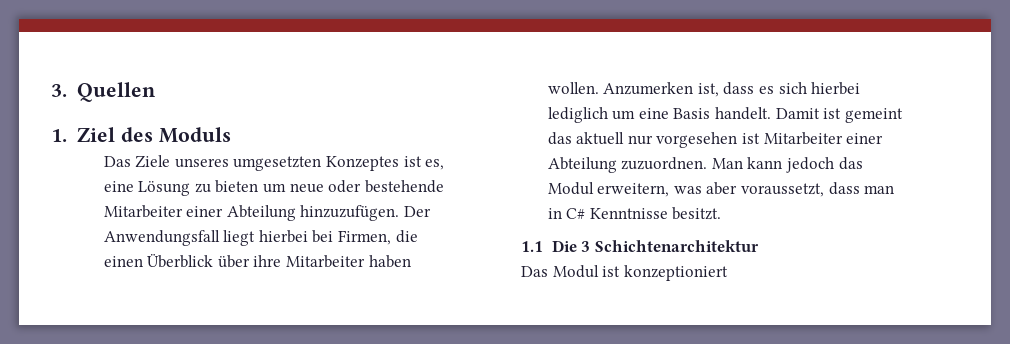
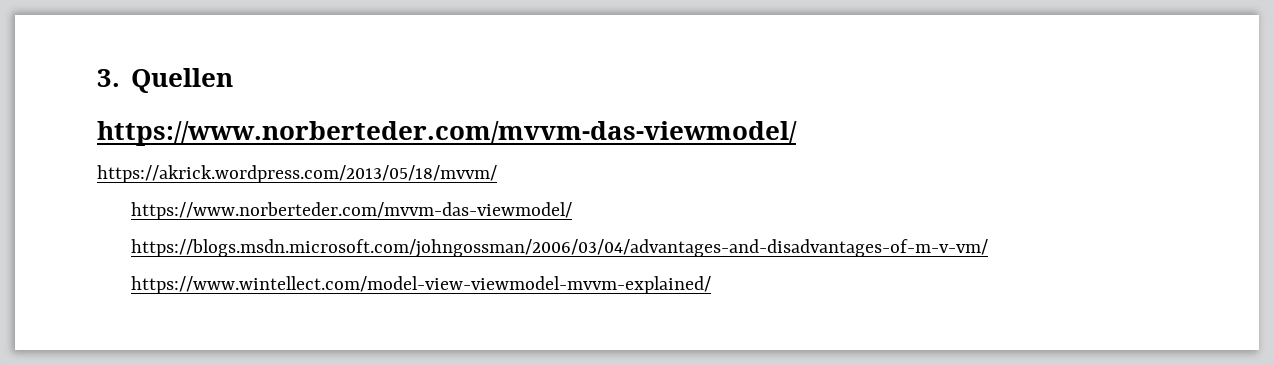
[51,127,231,143] [103,155,445,171] [103,180,444,196] [103,205,431,221] [103,230,418,246] [103,254,411,268] [547,82,861,97] [547,107,903,123] [547,132,884,148] [547,157,863,173] [547,182,895,197] [547,207,722,220] [521,240,759,252] [521,265,729,281] 1. Ziel des Moduls // Das Ziele unseres umgesetzten Konzeptes ist es, eine Lösung zu bieten um neue oder bestehende Mitarbeiter einer Abteilung hinzuzufügen. Der Anwendungsfall liegt hierbei bei Firmen, die einen Überblick über ihre Mitarbeiter haben wollen. Anzumerken ist, dass es sich hierbei lediglich um eine Basis handelt. Damit ist gemeint das aktuell nur vorgesehen ist Mitarbeiter einer Abteilung zuzuordnen. Man kann jedoch das Modul erweitern, was aber voraussetzt, dass man in C# Kenntnisse besitzt. // 1.1 Die 3 Schichtenarchitektur // Das Modul ist konzeptioniert -> [97,121,797,146] [97,165,497,183] [131,202,573,220] [131,239,989,258] [131,276,712,294] https://www.norberteder.com/mvvm-das-viewmodel/ // https://akrick.wordpress.com/2013/05/18/mvvm/ // https://www.norberteder.com/mvvm-das-viewmodel/ // https://blogs.msdn.microsoft.com/johngossman/2006/03/04/advantages-and-disadvantages-of-m-v-vm/ // https://www.wintellect.com/model-view-viewmodel-mvvm-explained/

